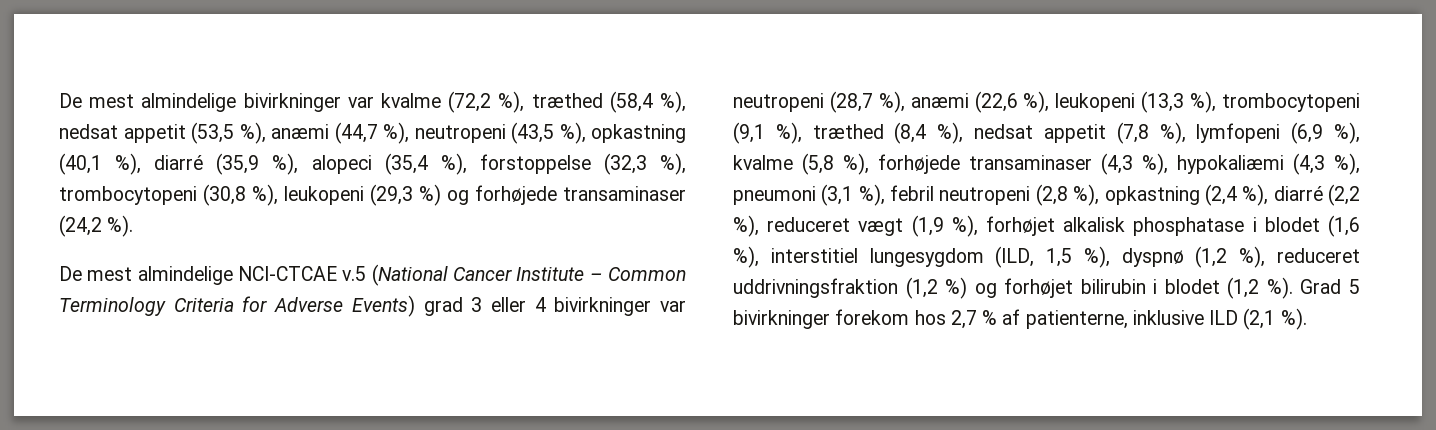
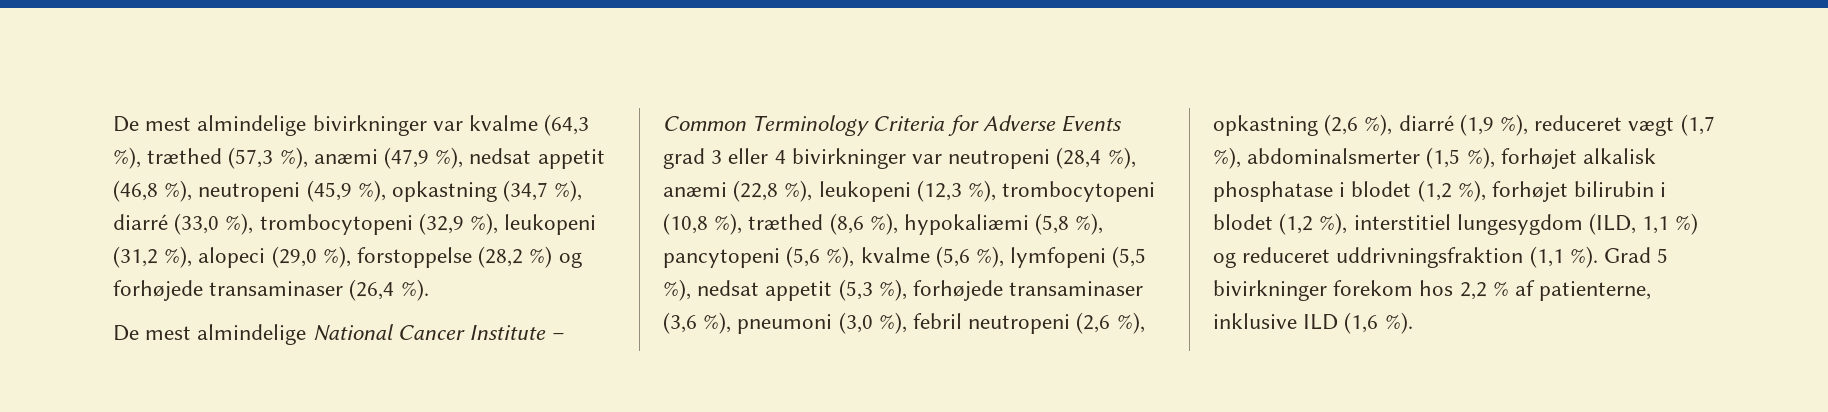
[448,91,686,113] [59,122,378,144] (72,2 %), træthed (58,4 %), nedsat appetit (53,5 %), anæmi (44,7 -> [544,114,590,136] [113,147,605,169] [113,180,158,202] (64,3 %), træthed (57,3 %), anæmi (47,9 %), nedsat appetit (46,8
[511,122,686,144] [59,153,260,175] (43,5 %), opkastning (40,1 %), diarré (35,9 -> [306,180,583,202] [113,213,597,235] [113,246,158,268] (45,9 %), opkastning (34,7 %), diarré (33,0 %), trombocytopeni (32,9 %), leukopeni (31,2
[384,153,428,175] (35,4 -> [271,246,317,268] (29,0
[603,153,687,175] [59,184,413,206] (32,3 %), trombocytopeni (30,8 %), leukopeni (29,3 -> [478,246,524,268] (28,2
[59,215,102,237] (24,2 -> [349,279,395,301] (26,4
[238,264,448,286] NCI-CTCAE v.5 (National -> [312,324,394,341] National
[351,295,415,317] Events) -> [1061,115,1123,132] Events
[829,91,1360,113] [733,122,1360,144] [733,153,1325,175] (28,7 %), anæmi (22,6 %), leukopeni (13,3 %), trombocytopeni (9,1 %), træthed (8,4 %), nedsat appetit (7,8 %), lymfopeni (6,9 %), kvalme (5,8 %), forhøjede transaminaser (4,3 %), hypokaliæmi (4,3 -> [1056,147,1136,169] [663,180,1156,202] [663,213,1104,235] [663,246,1147,268] [663,279,1144,301] [663,312,697,334] (28,4 %), anæmi (22,8 %), leukopeni (12,3 %), trombocytopeni (10,8 %), træthed (8,6 %), hypokaliæmi (5,8 %), pancytopeni (5,6 %), kvalme (5,6 %), lymfopeni (5,5 %), nedsat appetit (5,3 %), forhøjede transaminaser (3,6
[821,184,854,206] (3,1 -> [838,312,873,334] (3,0
[1035,184,1360,206] (2,8 %), opkastning (2,4 %), diarré (2,2 -> [1076,312,1145,334] [1213,114,1494,136] (2,6 %), opkastning (2,6 %), diarré (1,9
[911,215,944,237] (1,9 -> [1680,114,1715,136] [1213,147,1461,169] (1,7 %), abdominalsmerter (1,5
[1328,215,1360,237] [733,246,1360,268] [733,277,997,299] (1,6 %), interstitiel lungesygdom (ILD, 1,5 %), dyspnø (1,2 %), reduceret uddrivningsfraktion (1,2 %) og -> [1417,180,1486,202] (1,2 %),
(1260, 288) none -> [1319,213,1699,235] [1213,246,1564,268] %), interstitiel lungesygdom (ILD, 1,1 %) og reduceret uddrivningsfraktion (1,1
[950,310,977,329] 2,7 -> [1459,282,1487,300] 2,2
[1243,308,1276,330] (2,1 -> [1344,312,1379,334] (1,6

